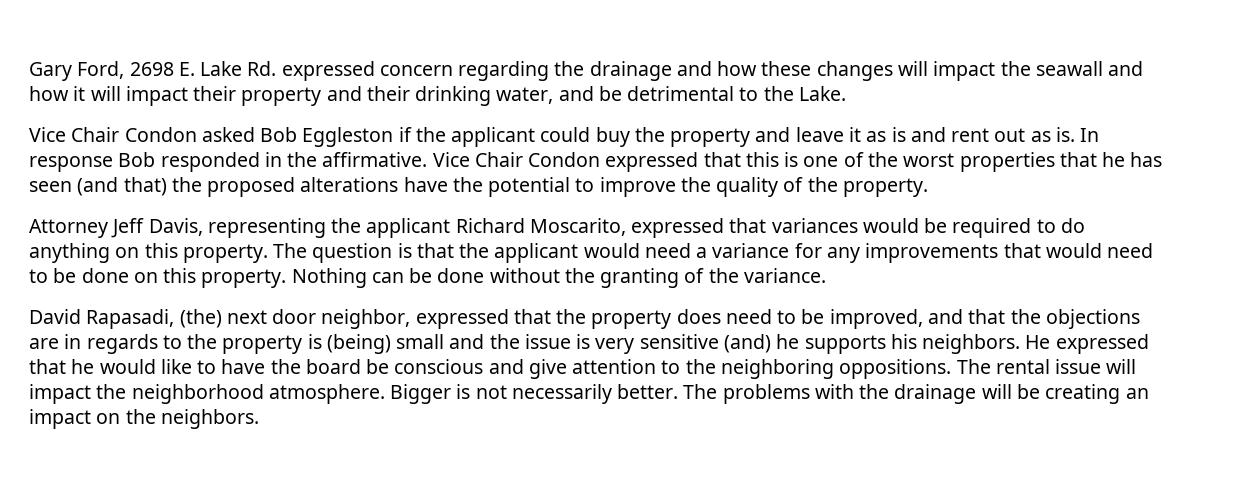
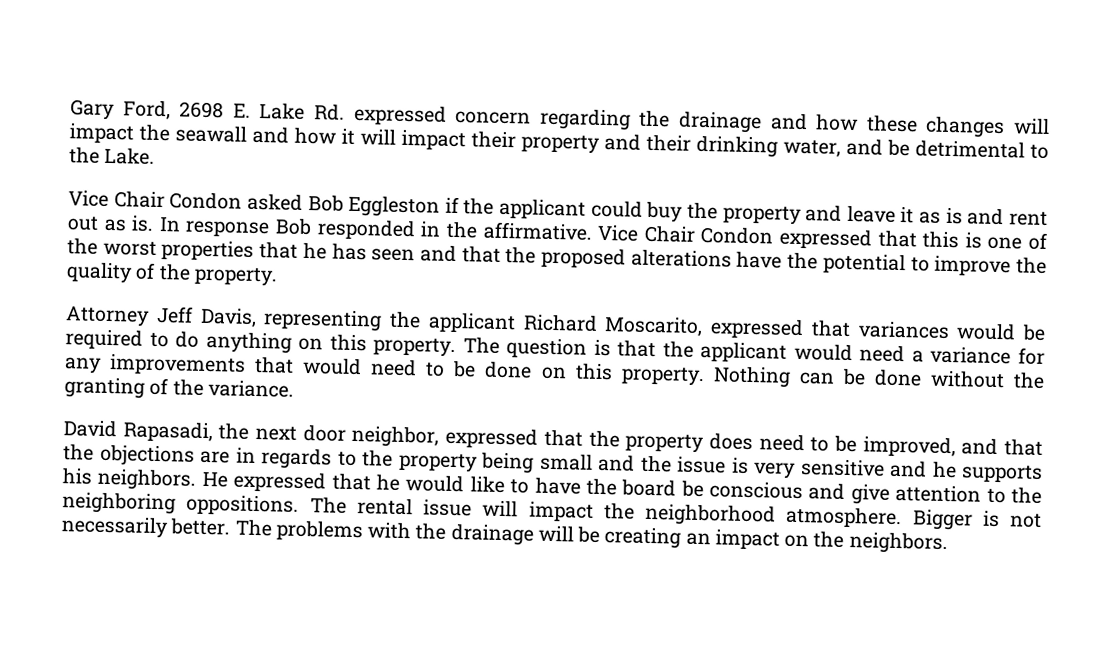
[77,177,167,196] (and that) -> [419,245,501,263] and that
[179,309,222,328] (the) -> [218,423,250,440] the
[307,334,391,354] is (being) -> [480,452,534,474] being
[723,334,771,353] (and) -> [889,460,927,478] and

